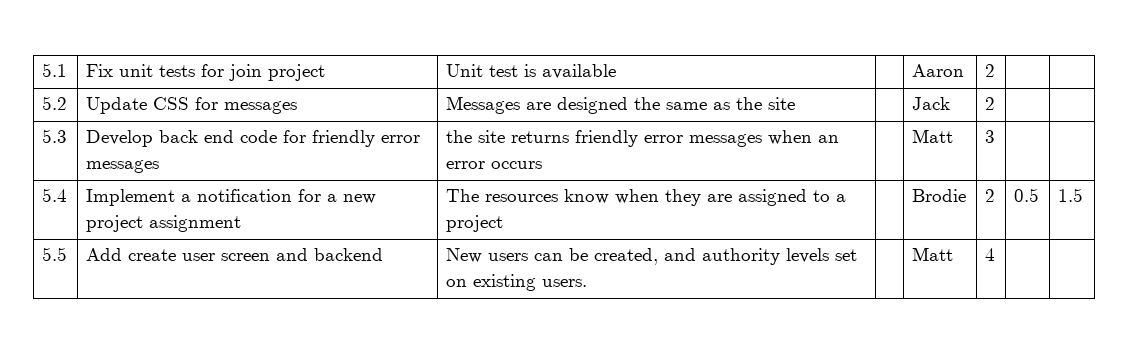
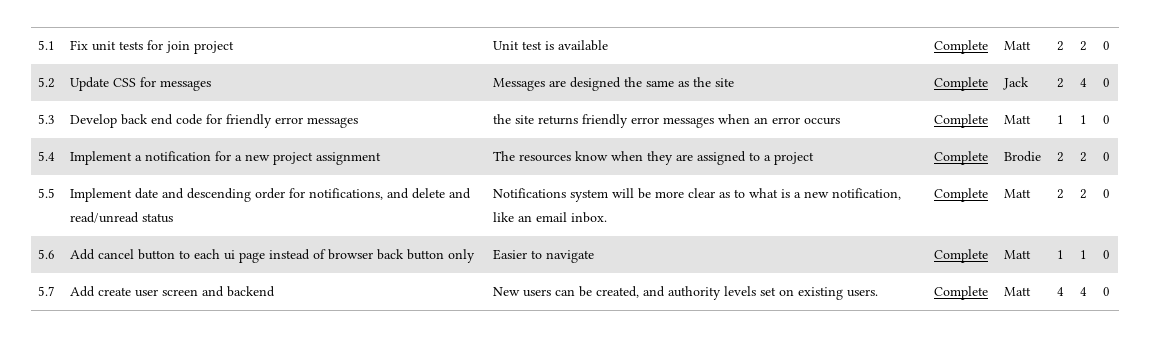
[912,64,965,77] [985,64,996,77] | Aaron | 2 | | -> [934,40,989,54] [1004,41,1032,50] [1057,41,1065,51] [1080,41,1088,51] [1103,41,1111,50] Complete | Matt | 2 | 2 | 0
(796, 103) none -> [934,77,989,91] Complete
(996, 103) | -> [1080,78,1088,87] [1103,78,1111,87] 4 | 0
[912,129,954,143] [985,130,996,143] | Matt | 3 | | -> [934,114,989,128] [1004,115,1032,124] [1057,115,1065,124] [1080,115,1088,124] [1103,115,1111,124] Complete | Matt | 1 | 1 | 0
(504, 223) none -> [934,151,989,165] Complete
[1014,188,1040,202] [1058,188,1084,202] 0.5 | 1.5 -> [1080,152,1088,162] [1103,152,1111,161] 2 | 0
(68, 254) none -> [70,188,472,202] [70,212,174,223] [493,188,902,202] [493,212,608,223] [934,188,989,202] [1004,189,1032,198] [1057,189,1065,199] [1080,189,1088,199] [1103,189,1111,198] [38,249,56,259] [70,249,476,263] [493,249,595,263] [934,249,989,263] [1004,250,1032,259] [1057,250,1065,259] [1080,250,1088,259] [1103,250,1111,259] [38,286,56,296] | Implement date and descending order for notifications, and delete and read/unread status | Notifications system will be more clear as to what is a new notification, like an email inbox. | Complete | Matt | 2 | 2 | 0 // 5.6 | Add cancel button to each ui page instead of browser back button only | Easier to navigate | Complete | Matt | 1 | 1 | 0 // 5.7
(588, 283) none -> [934,286,989,300] Complete
(996, 254) | -> [1080,287,1088,296] [1103,287,1111,296] 4 | 0

